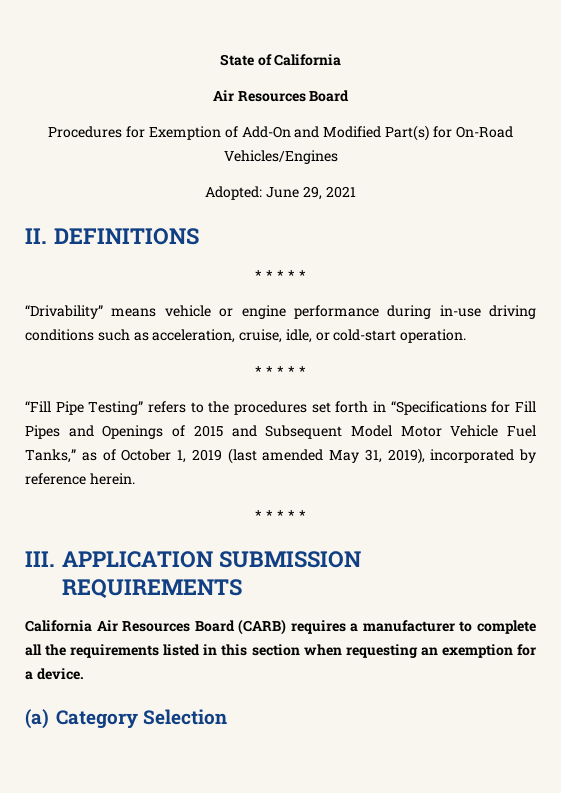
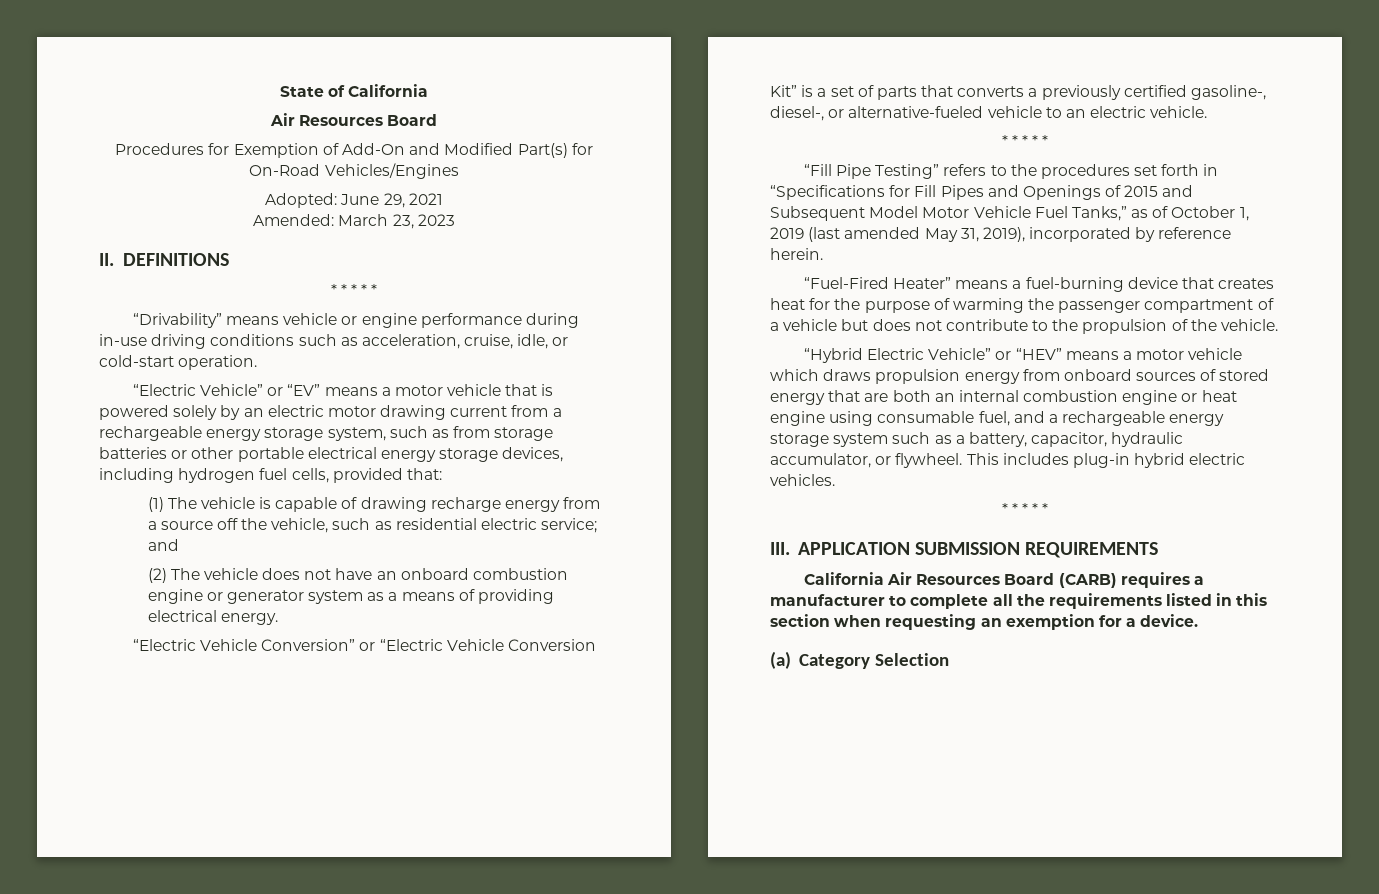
(356, 192) none -> [253,214,455,229] // Amended: March 23, 2023
(467, 336) none -> [132,384,554,396] [99,405,562,420] [99,426,554,441] [99,447,564,462] [99,468,442,483] [147,497,601,512] [147,518,598,533] [147,539,179,551] [147,568,569,583] [147,589,555,604] [147,610,278,625] [132,639,596,651] [770,85,1267,100] [770,106,1208,121] // “Electric Vehicle” or “EV” means a motor vehicle that is powered solely by an electric motor drawing current from a rechargeable energy storage system, such as from storage batteries or other portable electrical energy storage devices, including hydrogen fuel cells, provided that: // (1) The vehicle is capable of drawing recharge energy from a source off the vehicle, such as residential electric service; and // (2) The vehicle does not have an onboard combustion engine or generator system as a means of providing electrical energy. // “Electric Vehicle Conversion” or “Electric Vehicle Conversion Kit” is a set of parts that converts a previously certified gasoline-, diesel-, or alternative-fueled vehicle to an electric vehicle.
(135, 479) none -> [803,277,1275,292] [770,298,1274,313] [770,319,1279,334] [803,348,1243,363] [770,369,1270,384] [770,390,1237,405] [770,411,1225,426] [770,432,1184,447] [770,453,1246,468] [770,474,835,486] // “Fuel-Fired Heater” means a fuel-burning device that creates heat for the purpose of warming the passenger compartment of a vehicle but does not contribute to the propulsion of the vehicle. // “Hybrid Electric Vehicle” or “HEV” means a motor vehicle which draws propulsion energy from onboard sources of stored energy that are both an internal combustion engine or heat engine using consumable fuel, and a rechargeable energy storage system such as a battery, capacitor, hydraulic accumulator, or flywheel. This includes plug-in hybrid electric vehicles.

